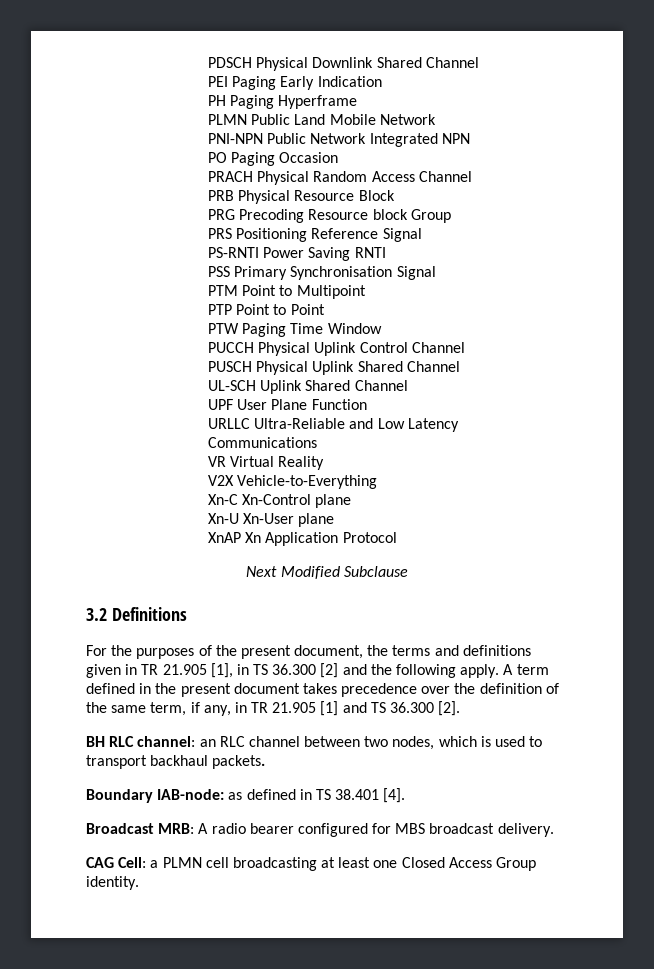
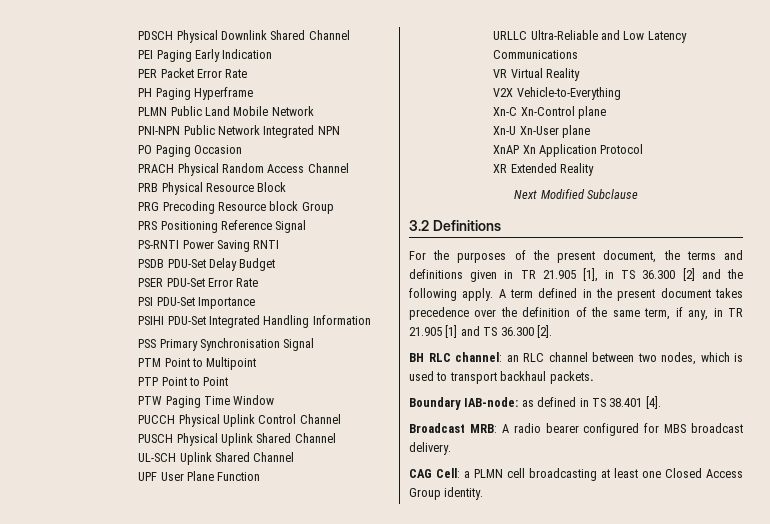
(382, 81) none -> [138,68,248,78] // PER Packet Error Rate
(386, 252) none -> [138,258,276,271] [138,278,259,287] [138,297,256,309] [138,315,371,328] // PSDB PDU-Set Delay Budget // PSER PDU-Set Error Rate // PSI PDU-Set Importance // PSIHI PDU-Set Integrated Handling Information
(397, 537) none -> [493,163,595,176] // XR Extended Reality

